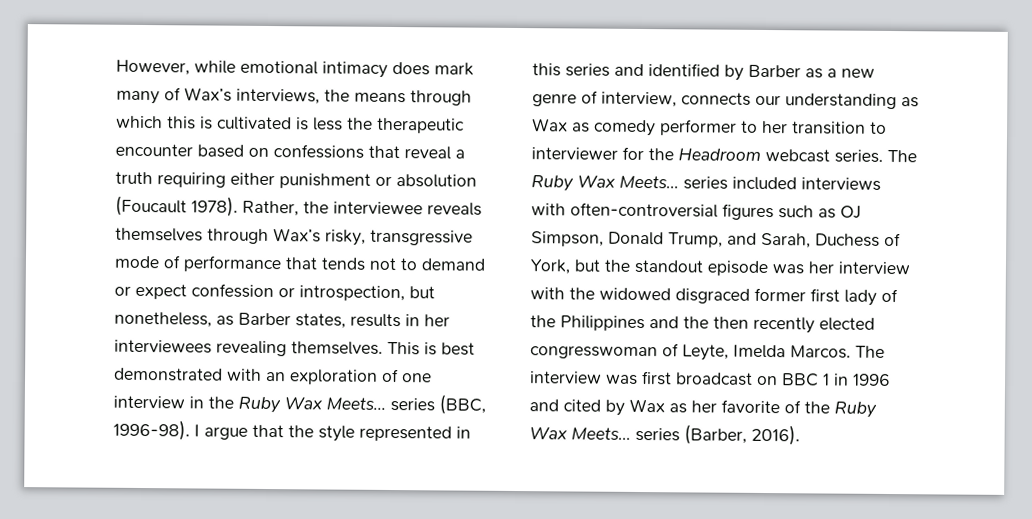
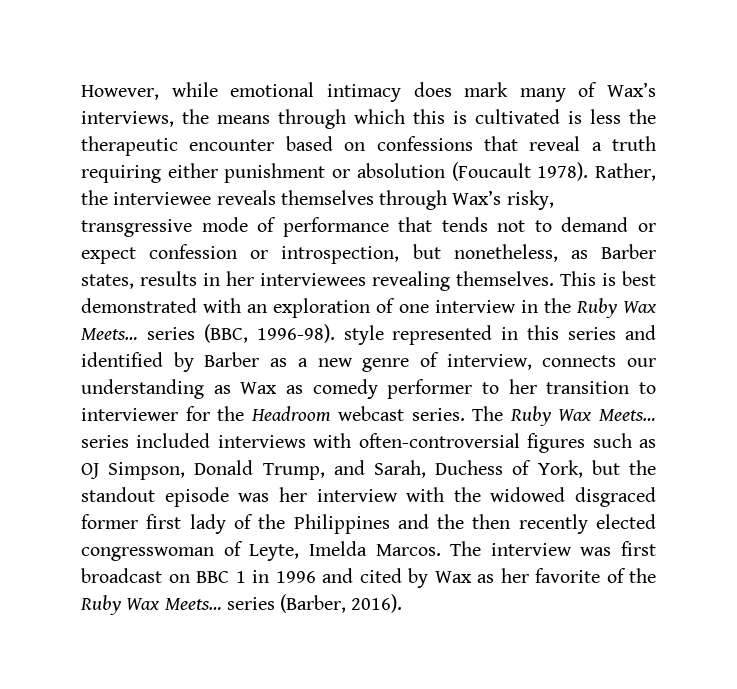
[194,424,314,440] I argue that the -> (335, 333) none

